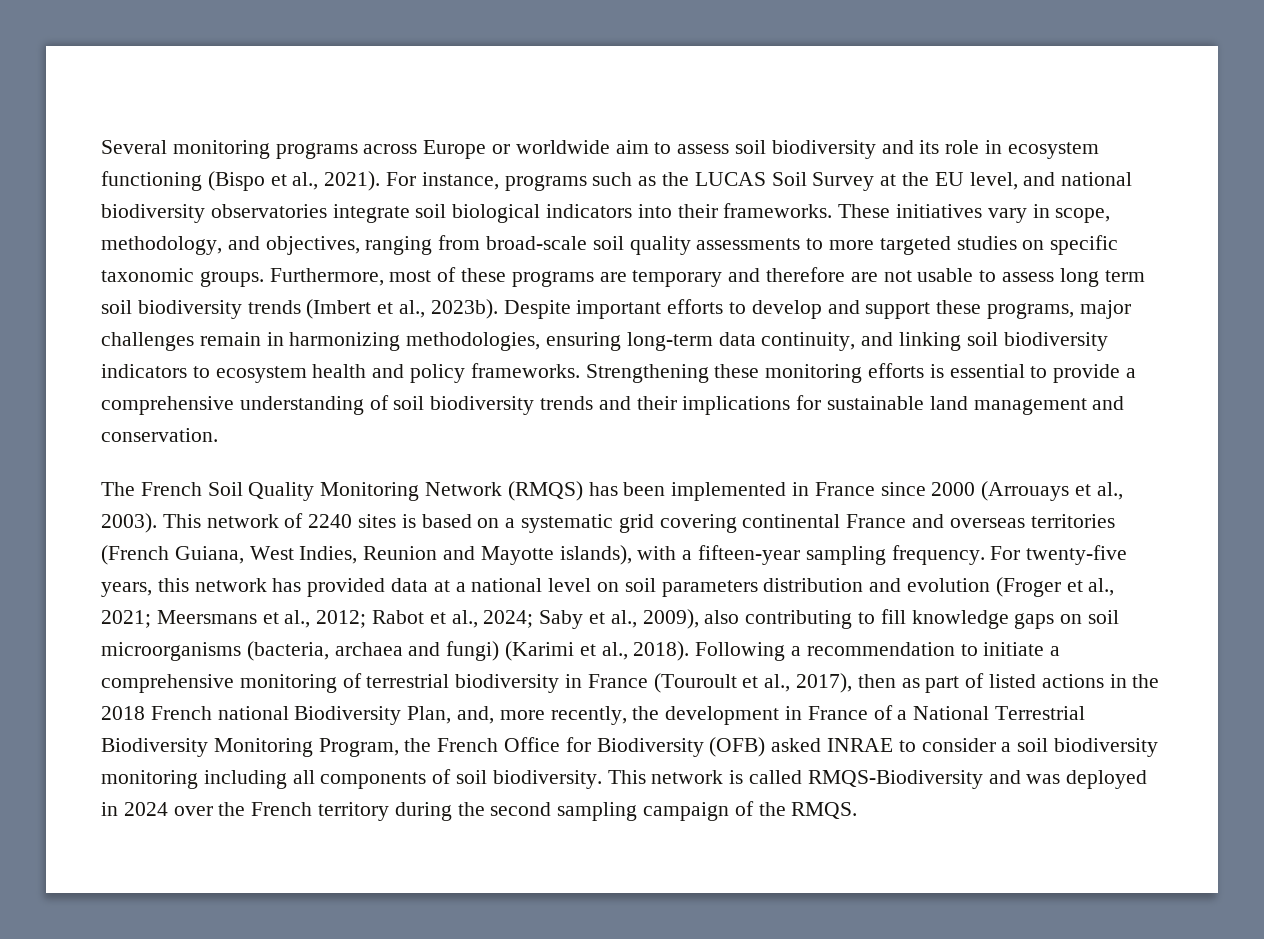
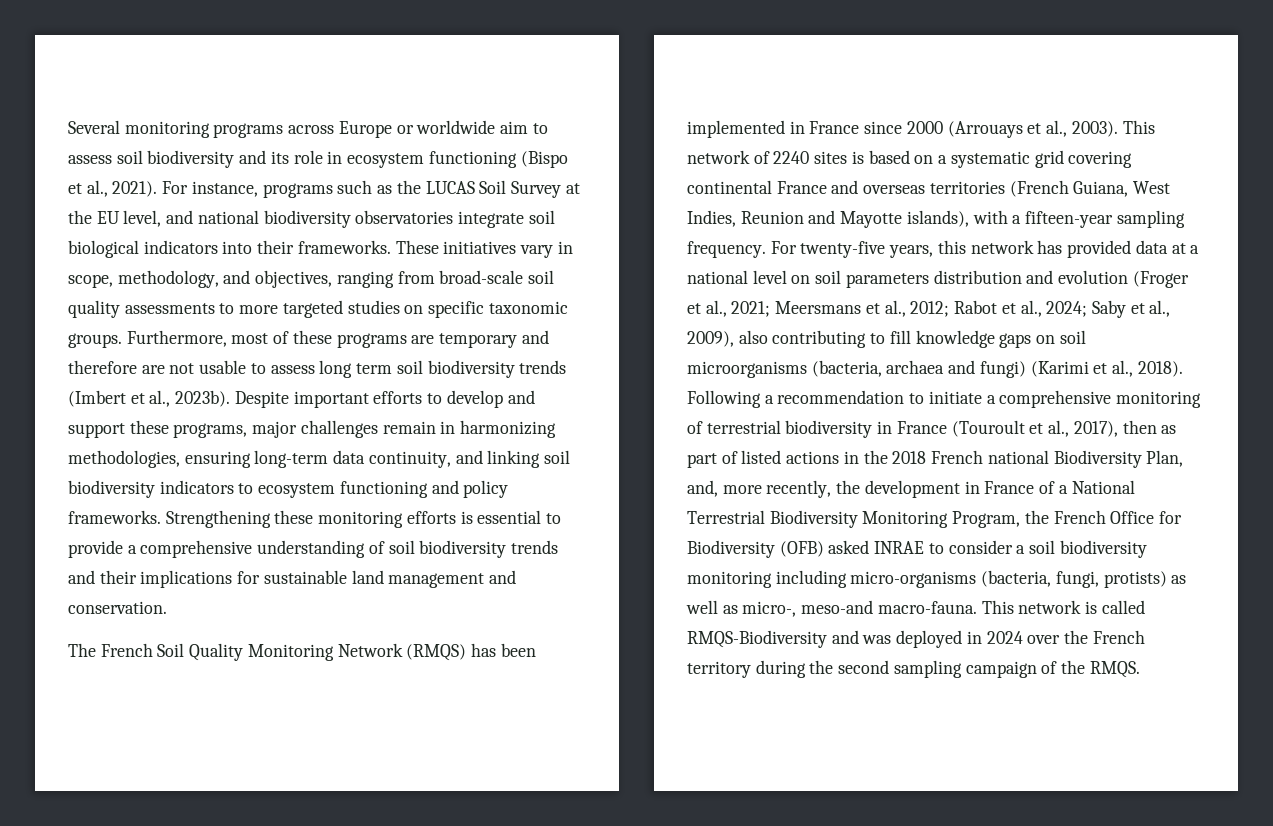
[312,364,367,378] health -> [339,481,428,498] functioning
[292,769,602,789] all components of soil biodiversity. -> [850,570,1187,588] [686,600,977,617] micro-organisms (bacteria, fungi, protists) as well as micro-, meso-and macro-fauna.

